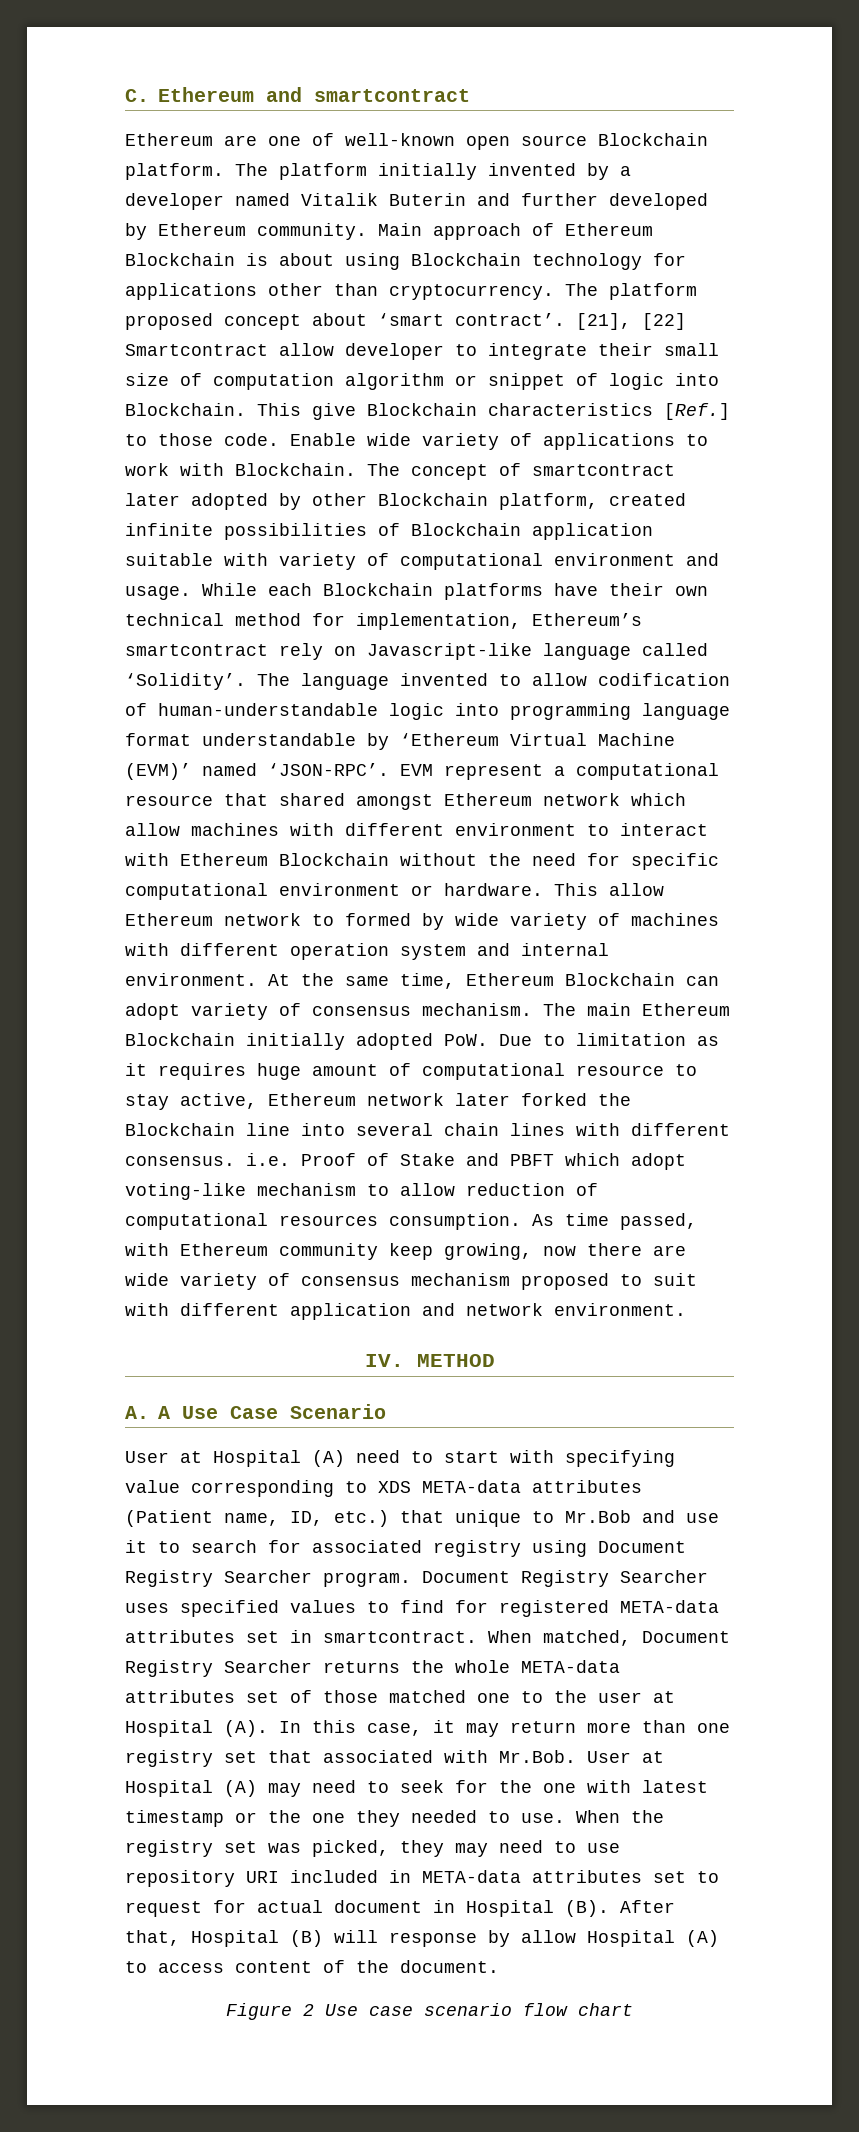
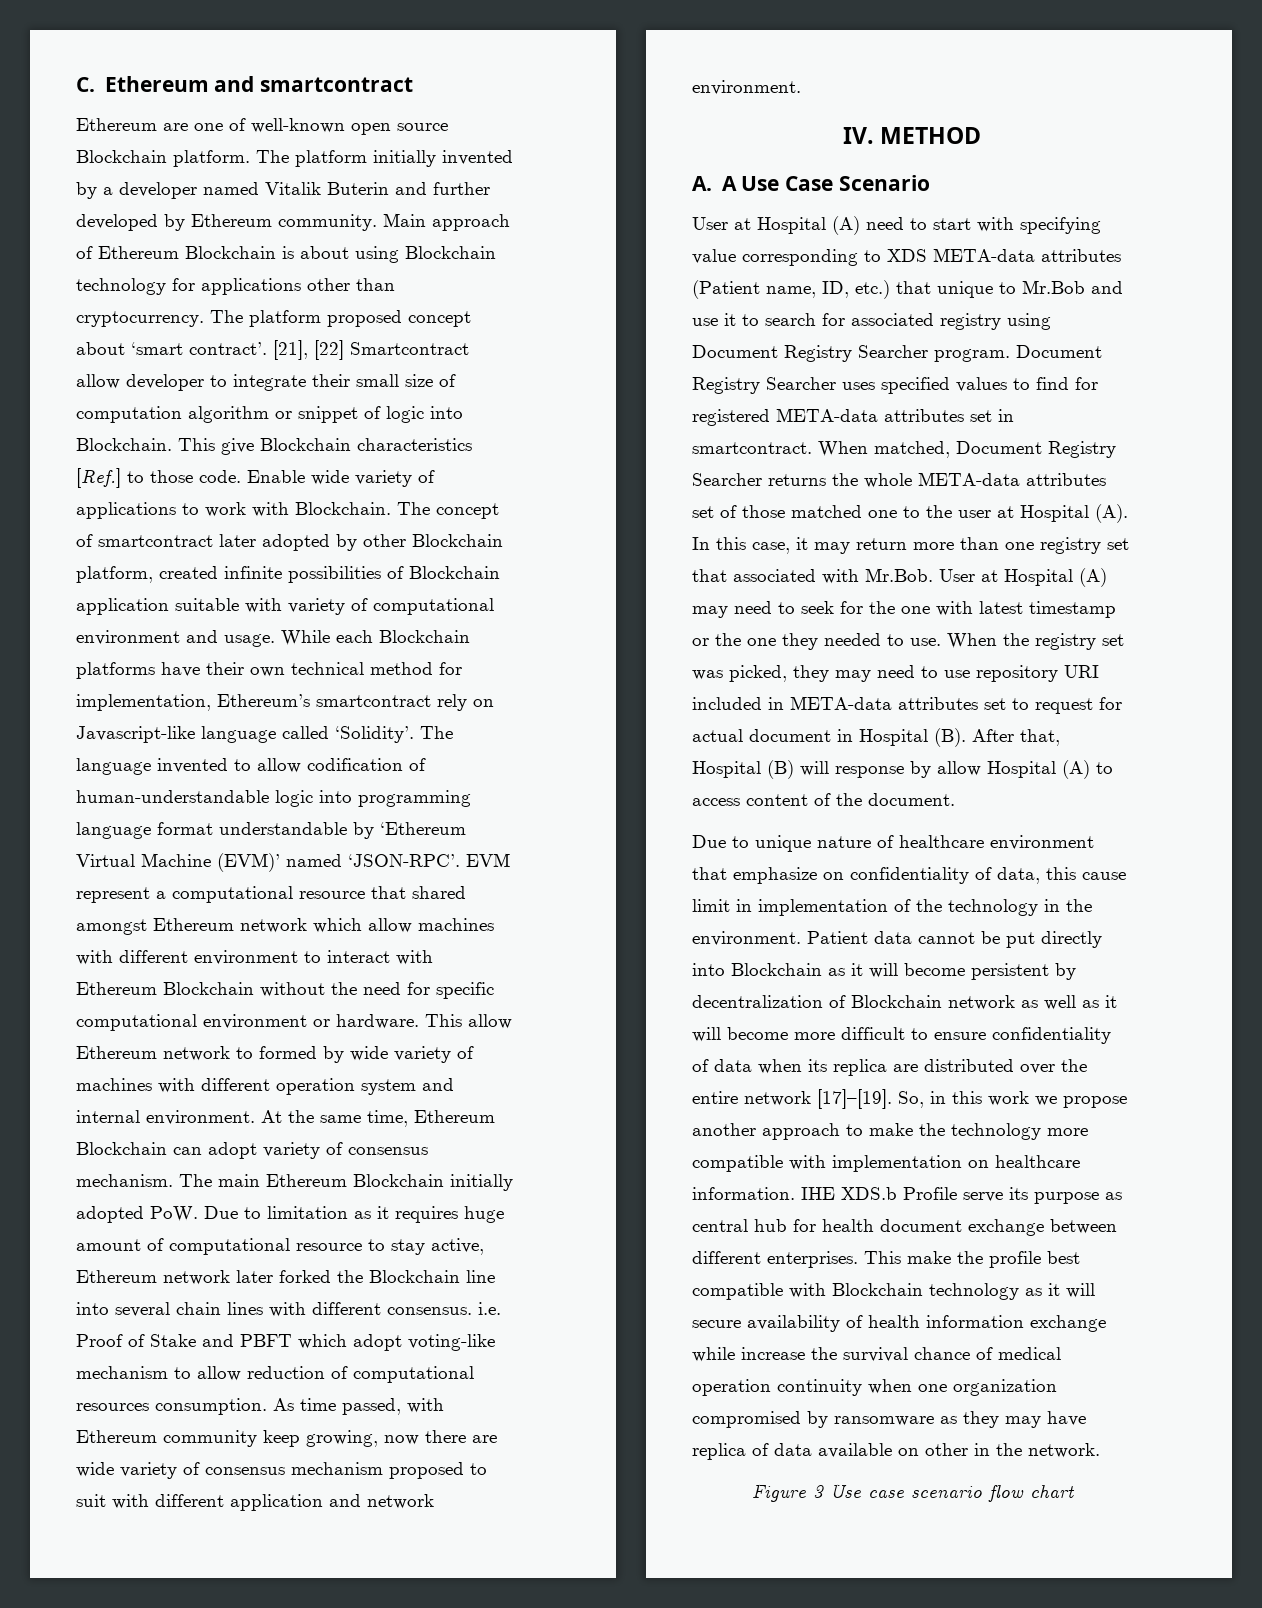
(499, 1966) none -> [692,835,1094,852] [692,867,1126,884] [692,899,1092,916] [692,931,1102,948] [692,963,1076,980] [692,995,1117,1010] [692,1027,1111,1044] [692,1059,1087,1076] [692,1089,1127,1109] [692,1123,1088,1140] [692,1155,1080,1172] [692,1187,1122,1204] [692,1219,1117,1236] [692,1251,1080,1268] [692,1283,1095,1300] [692,1315,1106,1332] [692,1347,1061,1362] [692,1379,1057,1396] [692,1411,1086,1428] [692,1443,1100,1460] // Due to unique nature of healthcare environment that emphasize on confidentiality of data, this cause limit in implementation of the technology in the environment. Patient data cannot be put directly into Blockchain as it will become persistent by decentralization of Blockchain network as well as it will become more difficult to ensure confidentiality of data when its replica are distributed over the entire network [17]–[19]. So, in this work we propose another approach to make the technology more compatible with implementation on healthcare information. IHE XDS.b Profile serve its purpose as central hub for health document exchange between different enterprises. This make the profile best compatible with Blockchain technology as it will secure availability of health information exchange while increase the survival chance of medical operation continuity when one organization compromised by ransomware as they may have replica of data available on other in the network.
[303,2004,314,2016] 2 -> [812,1485,824,1498] 3

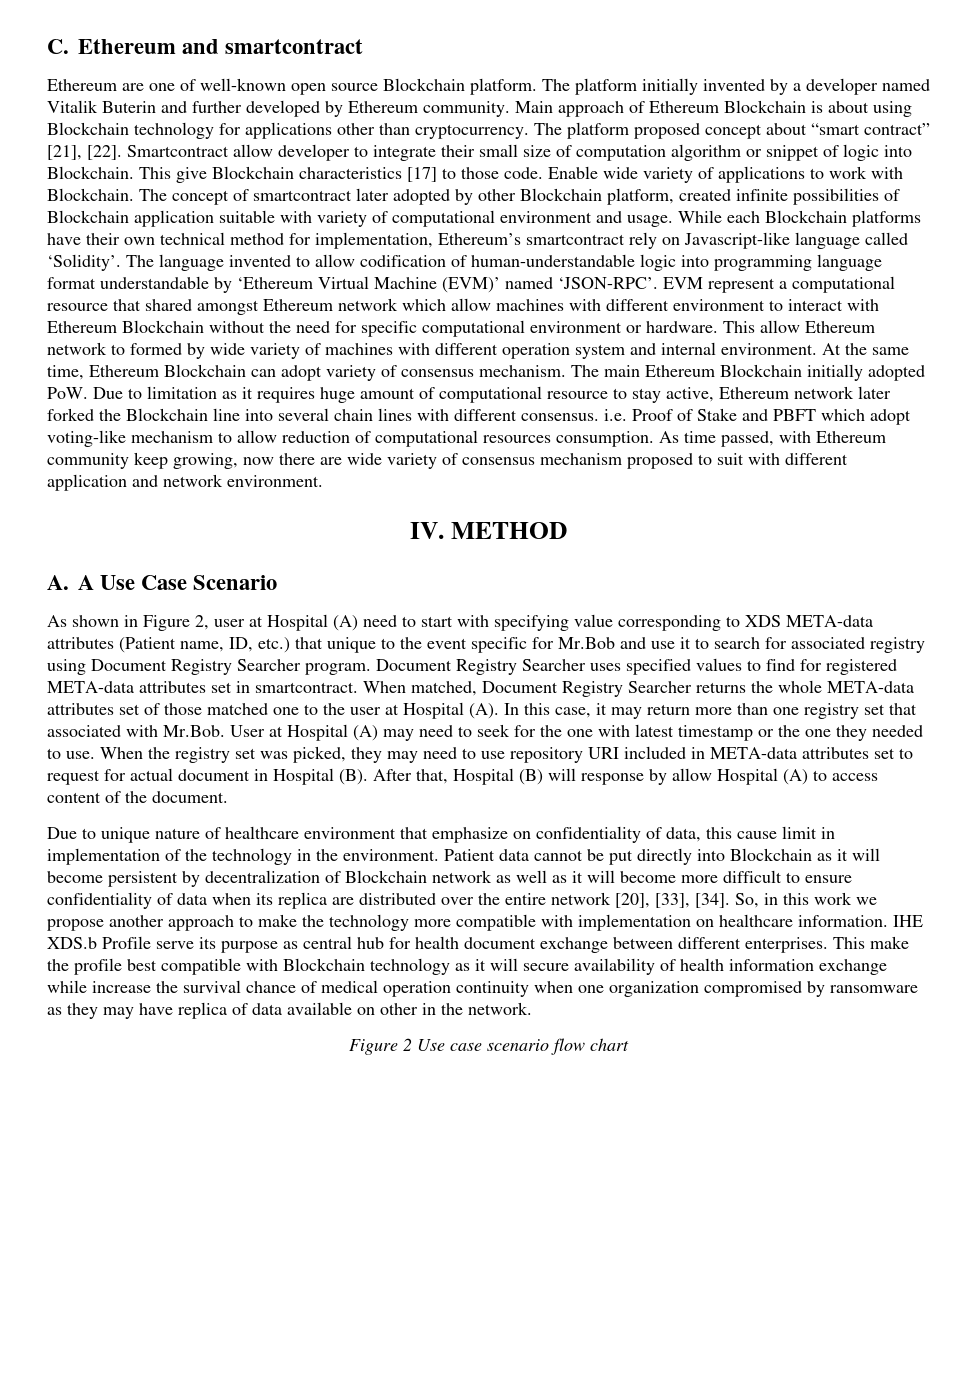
[131,340,344,360] ‘smart contract’. [21], [22] -> [811,123,930,135] [47,145,122,160] “smart contract” [21], [22].
[76,468,121,488] [Ref.] -> [407,167,437,182] [17]
[692,217,728,230] User -> [47,615,245,631] As shown in Figure 2, user
(1016, 288) none -> [400,637,554,653] the event specific for
[817,1089,892,1109] [17]–[19]. -> [615,893,730,908] [20], [33], [34].
[812,1485,824,1498] 3 -> [403,1038,412,1051] 2

